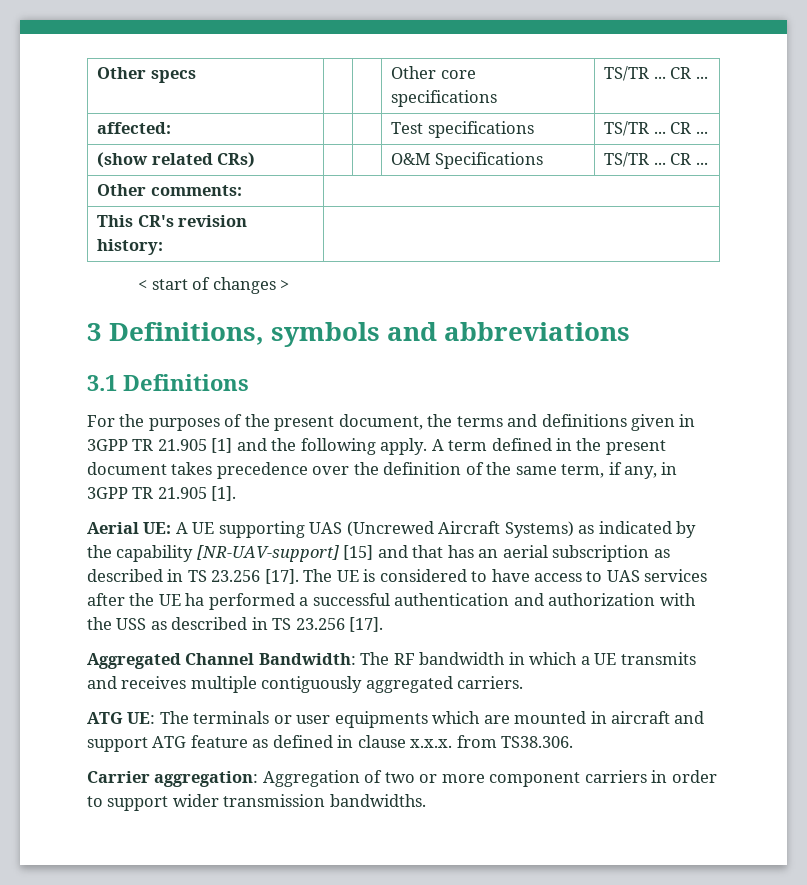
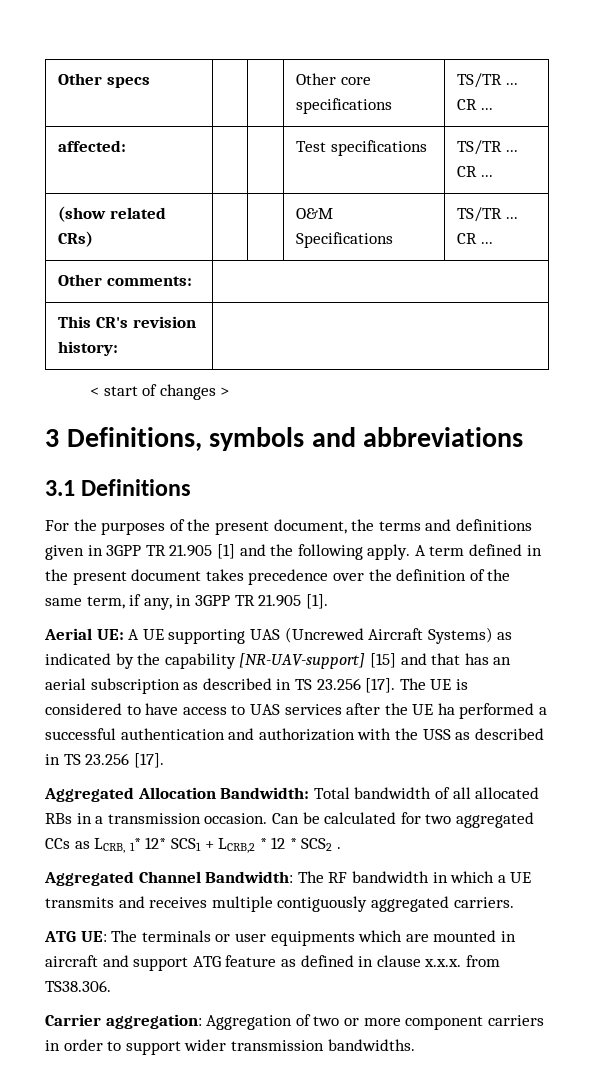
(384, 624) none -> [44,787,540,802] [45,812,534,828] [45,837,342,853] // Aggregated Allocation Bandwidth: Total bandwidth of all allocated RBs in a transmission occasion. Can be calculated for two aggregated CCs as LCRB, 1* 12* SCS1 + LCRB,2 * 12 * SCS2 .

